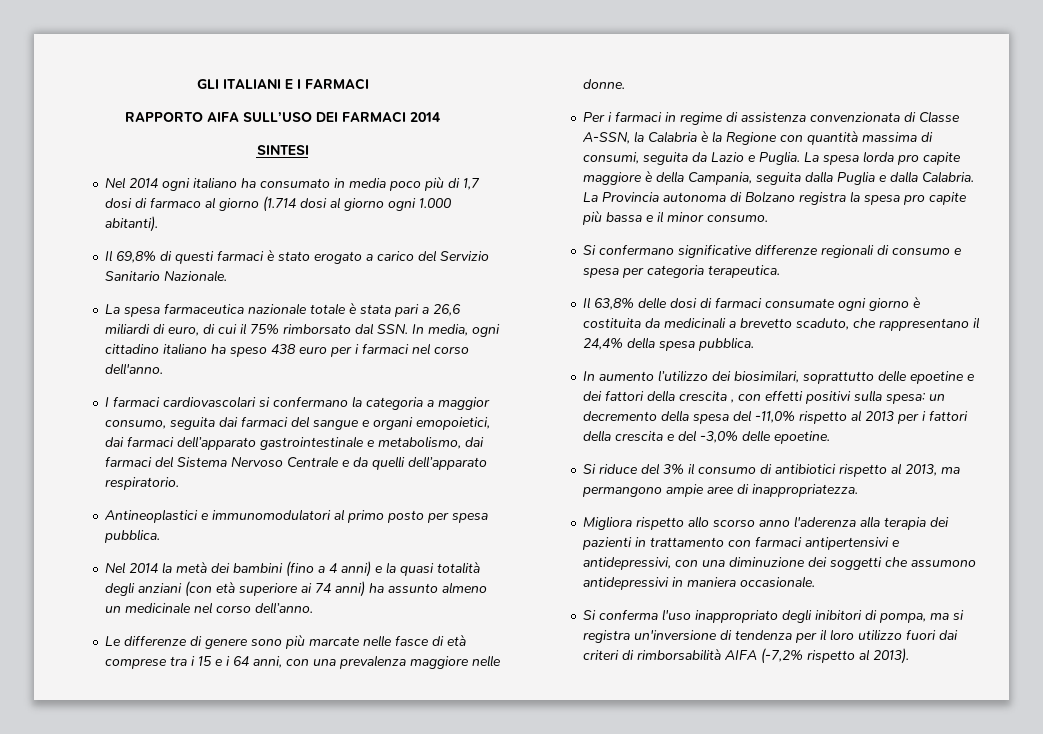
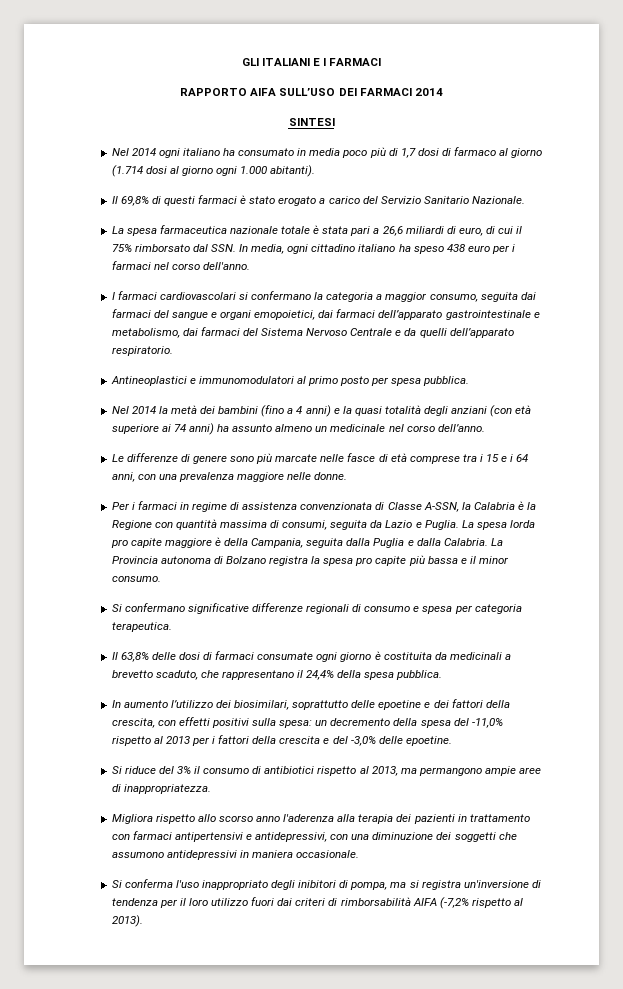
[679,391,735,403] crescita , -> [111,718,155,728] crescita,

